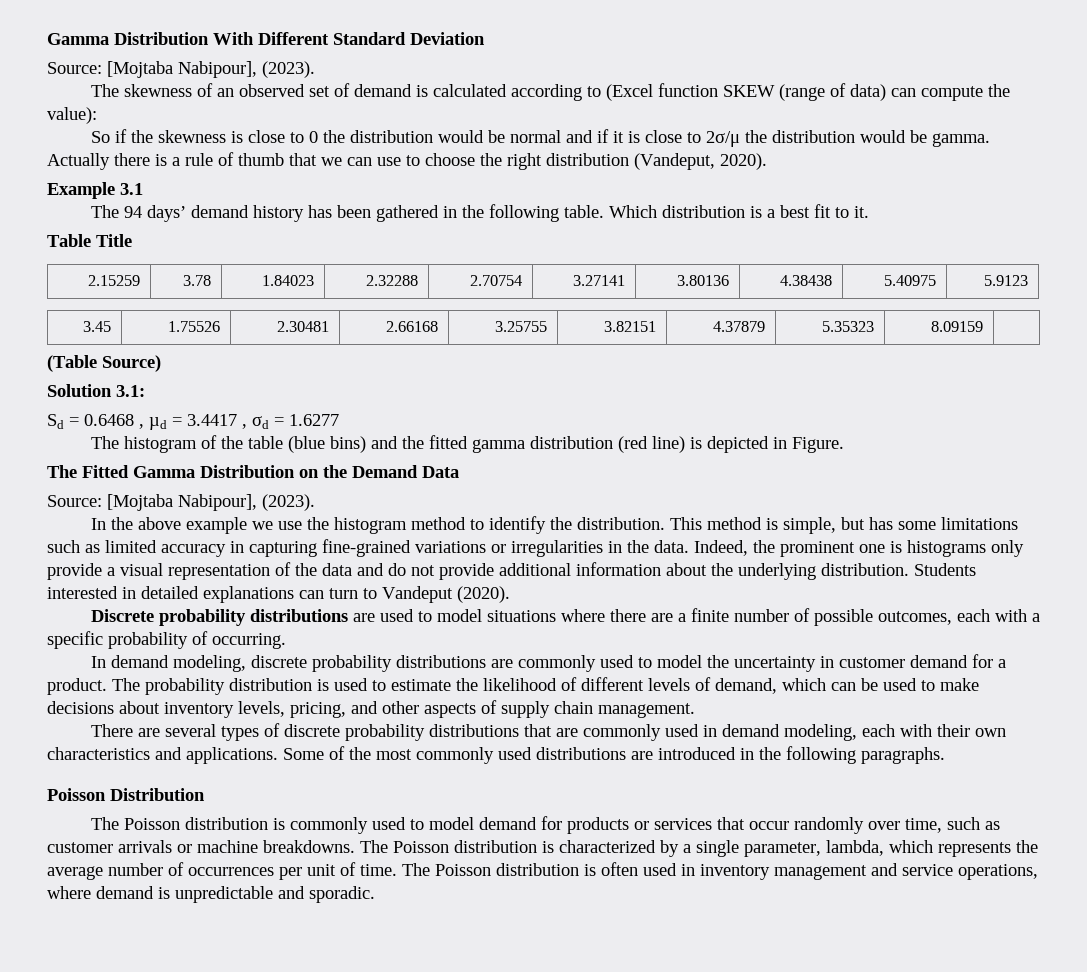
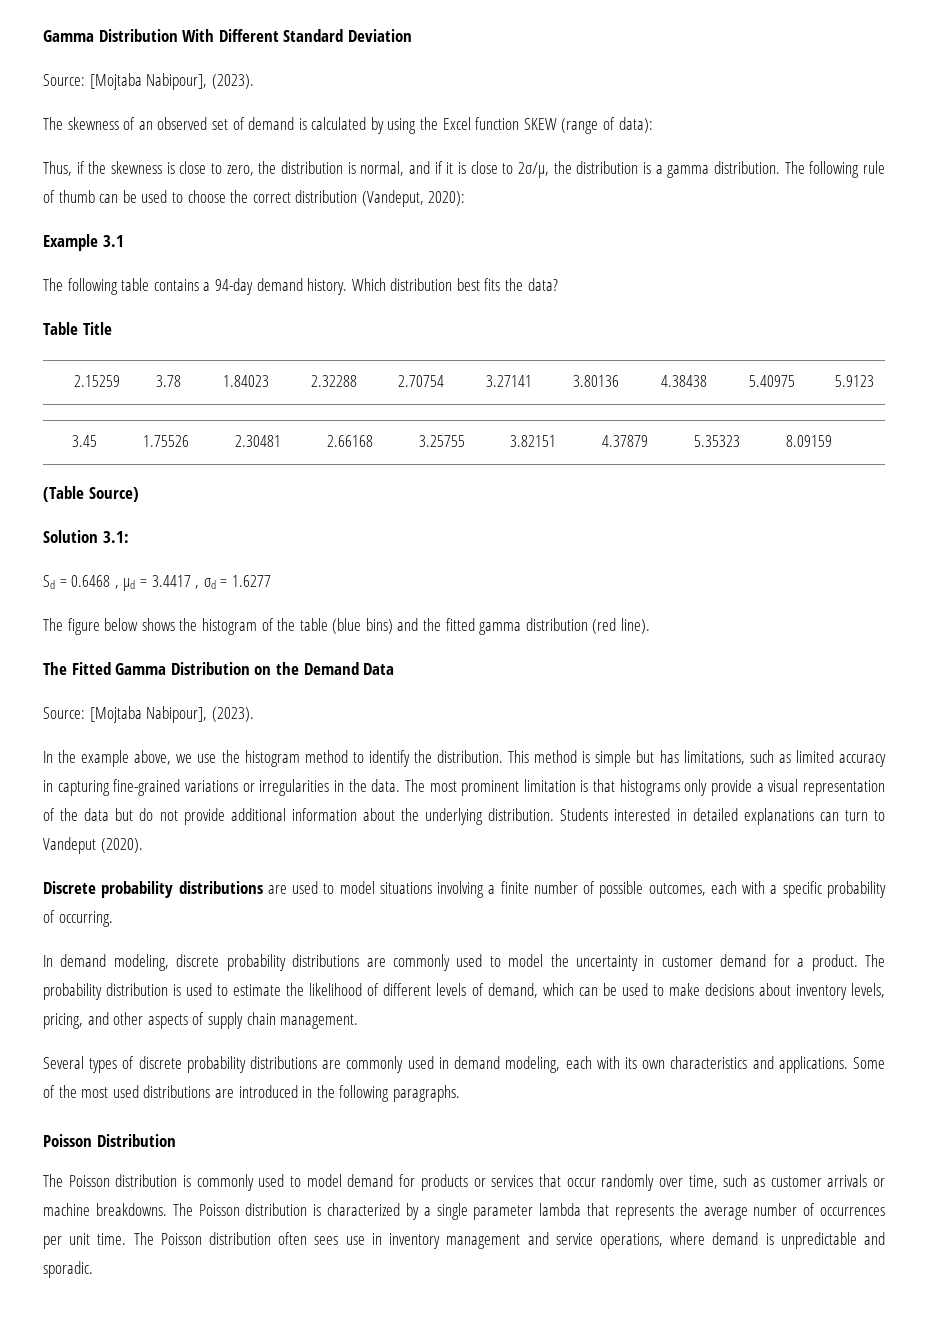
[510,83,1010,101] [47,107,97,124] [90,131,110,143] according to (Excel function SKEW (range of data) can compute the value): // So -> [370,117,653,134] [43,161,72,176] by using the Excel function SKEW (range of data): // Thus,
[308,130,561,143] 0 the distribution would be normal -> [226,161,405,176] zero, the distribution is normal,
[705,130,990,147] [47,152,401,170] 2σ/μ the distribution would be gamma. Actually there is a rule of thumb that we can use -> [518,161,885,178] [43,190,168,203] 2σ/μ, the distribution is a gamma distribution. The following rule of thumb can be used
[507,153,542,170] right -> [252,192,291,203] correct
[720,153,767,170] 2020). -> [428,191,466,206] 2020):
[123,204,869,222] 94 days’ demand history has been gathered in the following table. Which distribution is a best fit to it. -> [67,278,558,295] following table contains a 94-day demand history. Which distribution best fits the data?
(119, 442) none -> [67,618,198,635] figure below shows the
[651,436,844,453] line) is depicted in Figure. -> [621,618,651,634] line).
[137,517,247,534] above example -> [81,750,172,767] example above,
[782,517,836,534] simple, -> [595,750,632,767] simple
[897,517,1018,530] some limitations -> [683,750,745,765] limitations,
[694,540,902,557] Indeed, the prominent one is -> [404,779,616,796] The most prominent limitation is that
[357,563,384,576] and -> [115,808,134,821] but
[560,609,673,622] where there are -> [437,881,485,898] involving
[90,724,216,737] There are several -> [43,1056,84,1069] Several
[523,724,552,737] that -> (318, 1062) none
[936,724,970,737] their -> [624,1057,637,1069] its
[416,747,494,764] commonly -> (109, 1092) none
[744,840,933,857] parameter, lambda, which -> [473,1203,609,1220] parameter lambda that
[340,862,356,876] of -> (91, 1239) none
[584,862,677,876] is often used -> [278,1232,365,1245] often sees use

